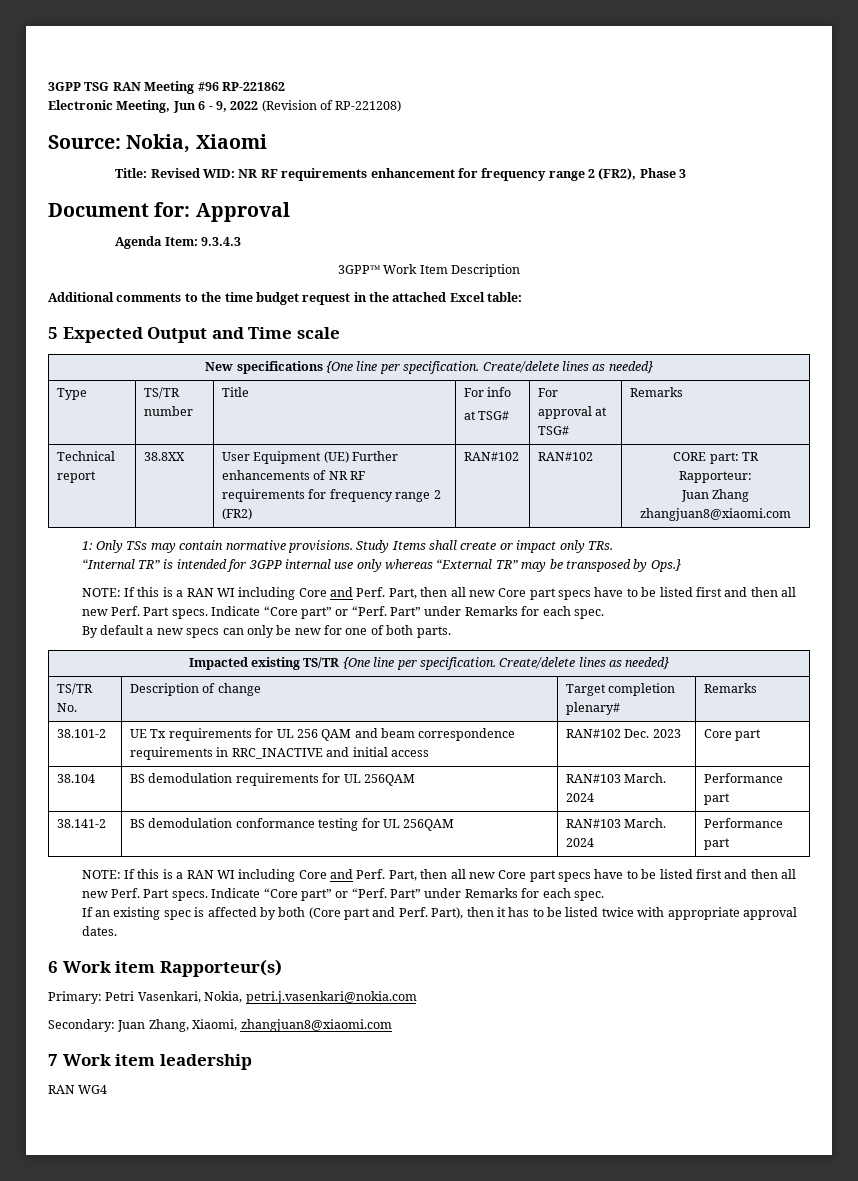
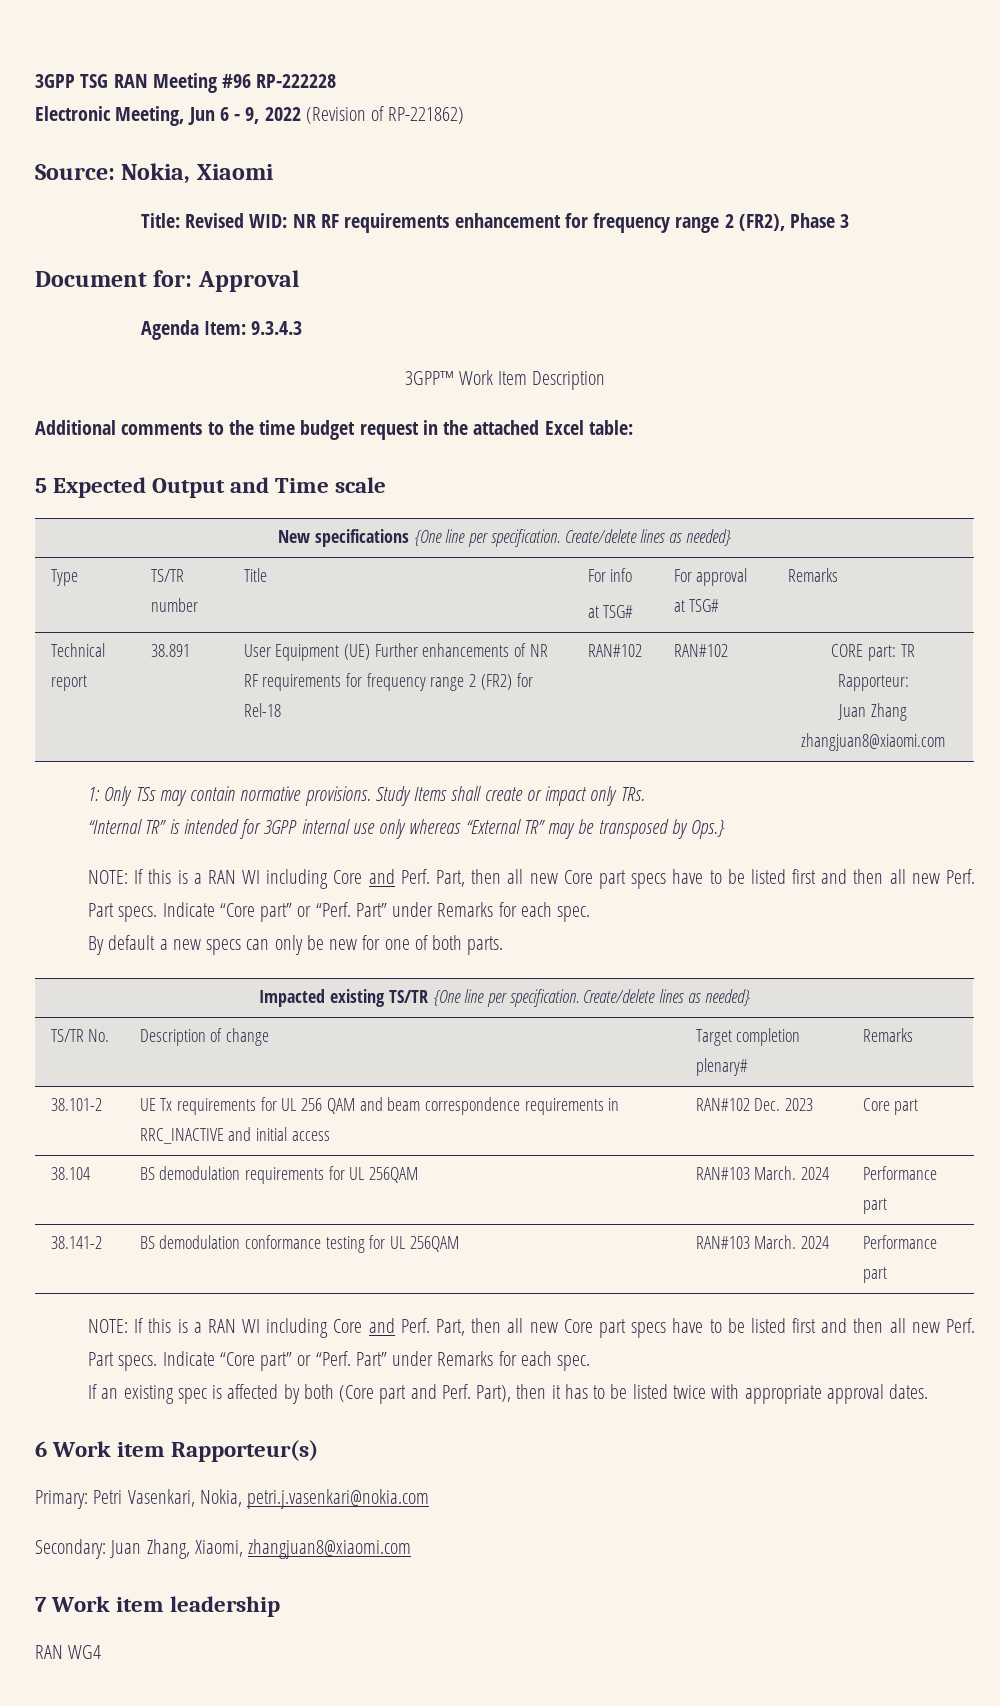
[221,82,285,91] RP-221862 -> [256,74,337,88] RP-222228
[335,100,402,112] RP-221208) -> [388,107,465,124] RP-221862)
[144,452,186,461] 38.8XX -> [150,644,190,657] 38.891
(253, 514) none -> [516,673,533,687] [243,703,281,717] for Rel-18

